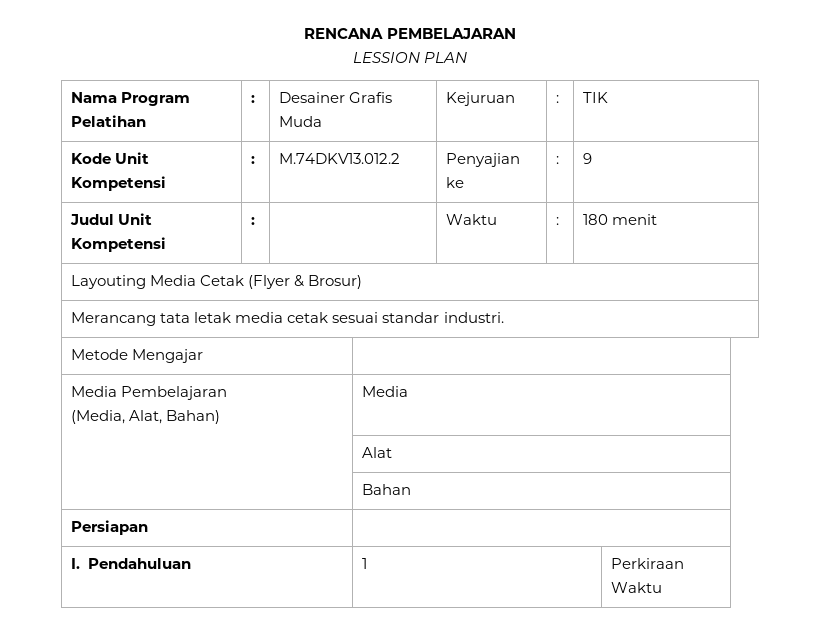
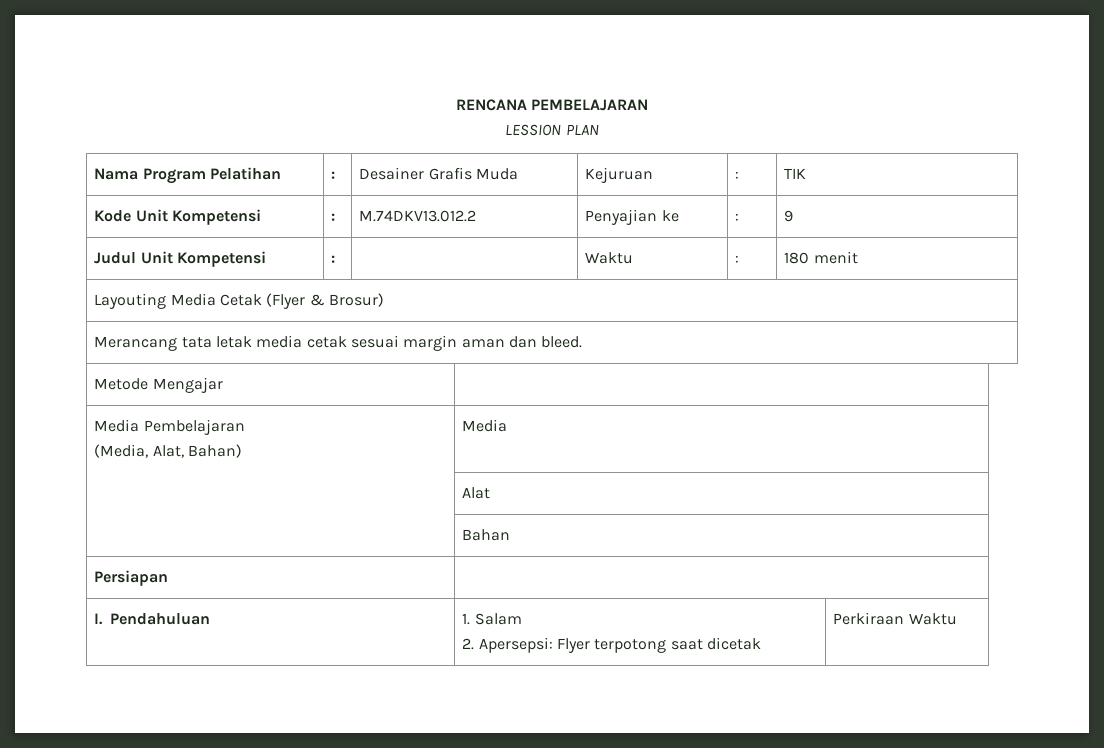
[382,312,504,323] standar industri. -> [403,335,583,351] margin aman dan bleed.
[362,558,368,569] 1 -> [462,613,522,625] [462,637,761,653] 1. Salam // 2. Apersepsi: Flyer terpotong saat dicetak

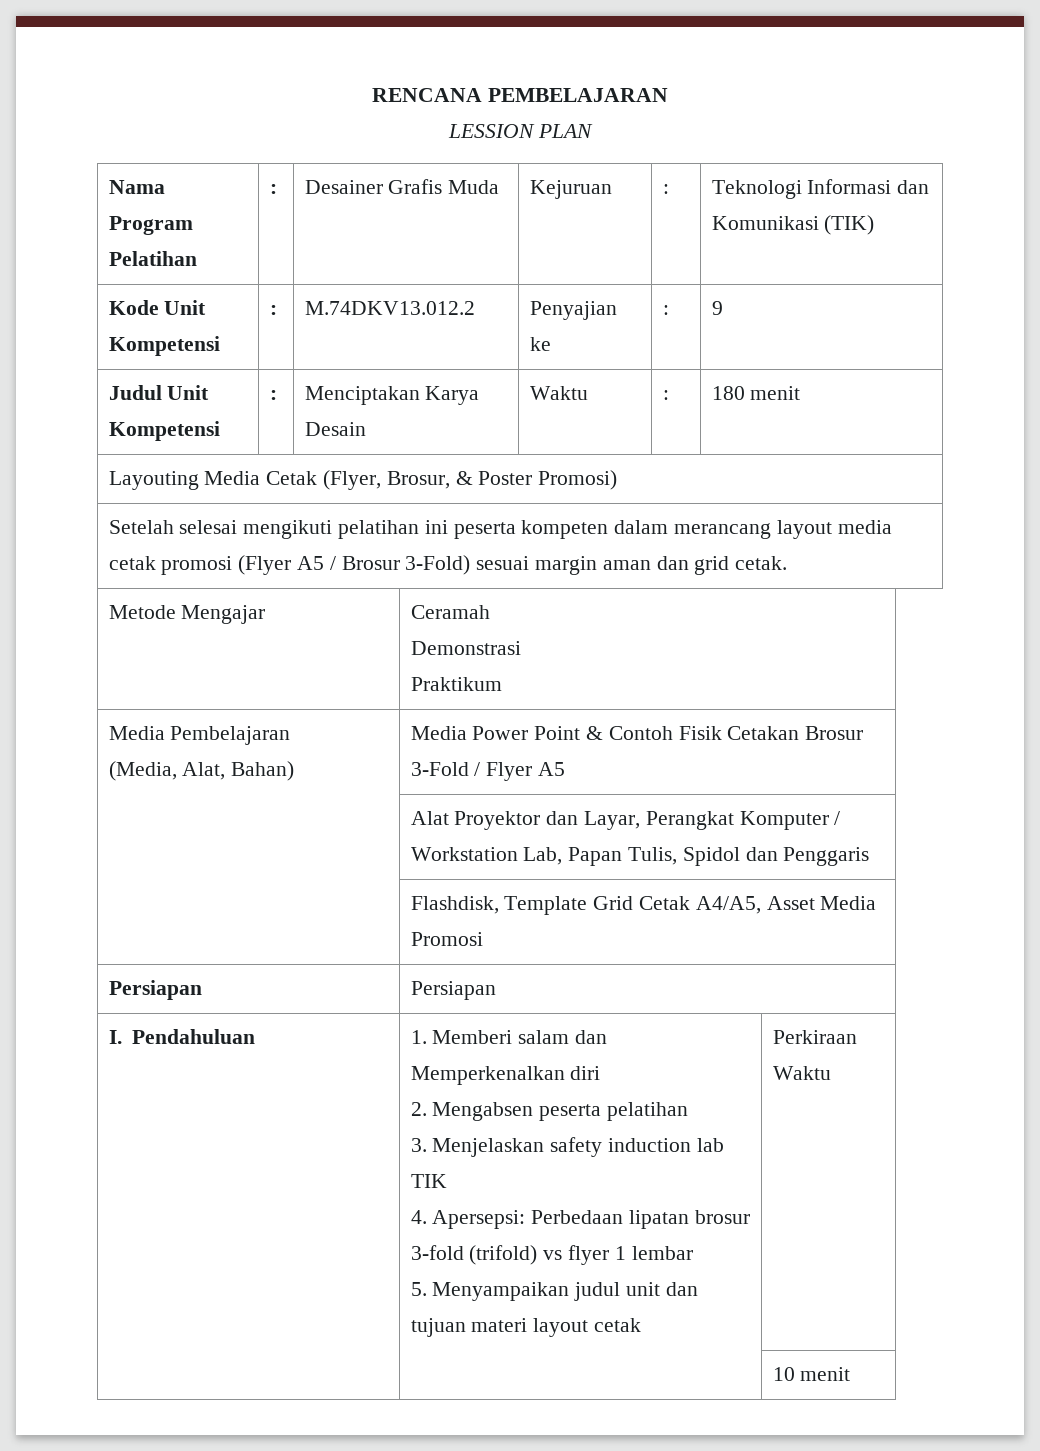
[784,168,807,179] TIK -> [711,179,930,199] [711,215,875,235] Teknologi Informasi dan Komunikasi (TIK)
(336, 259) none -> [304,386,480,405] [304,422,366,436] Menciptakan Karya Desain
[266,293,384,309] [94,335,347,351] (Flyer & Brosur) // Merancang tata letak media cetak -> [322,470,618,490] [108,520,892,539] [108,555,471,575] (Flyer, Brosur, & Poster Promosi) // Setelah selesai mengikuti pelatihan ini peserta kompeten dalam merancang layout media cetak promosi (Flyer A5 / Brosur 3-Fold)
[541,336,583,348] bleed. -> [694,556,788,575] grid cetak.
(223, 385) none -> [410,605,490,619] [410,641,521,655] [410,677,502,691] Ceramah // Demonstrasi // Praktikum
[462,487,491,499] [462,529,511,541] // | Alat // | Bahan -> [472,726,864,740] [410,762,565,781] [410,811,841,830] [410,847,870,866] [410,896,877,915] [410,932,483,946] Power Point & Contoh Fisik Cetakan Brosur 3-Fold / Flyer A5 // | Alat Proyektor dan Layar, Perangkat Komputer / Workstation Lab, Papan Tulis, Spidol dan Penggaris // | Flashdisk, Template Grid Cetak A4/A5, Asset Media Promosi
(169, 578) none -> [410,981,496,1000] Persiapan
[474,613,522,625] [462,637,761,653] Salam // 2. Apersepsi: Flyer terpotong saat dicetak -> [432,1030,607,1044] [410,1066,601,1085] [410,1102,688,1121] [410,1137,724,1157] [410,1174,447,1188] [410,1210,750,1229] [410,1245,693,1265] [410,1282,698,1301] [410,1318,641,1337] Memberi salam dan Memperkenalkan diri // 2. Mengabsen peserta pelatihan // 3. Menjelaskan safety induction lab TIK // 4. Apersepsi: Perbedaan lipatan brosur 3-fold (trifold) vs flyer 1 lembar // 5. Menyampaikan judul unit dan tujuan materi layout cetak
(957, 619) none -> [772,1367,851,1381] // | | 10 menit

